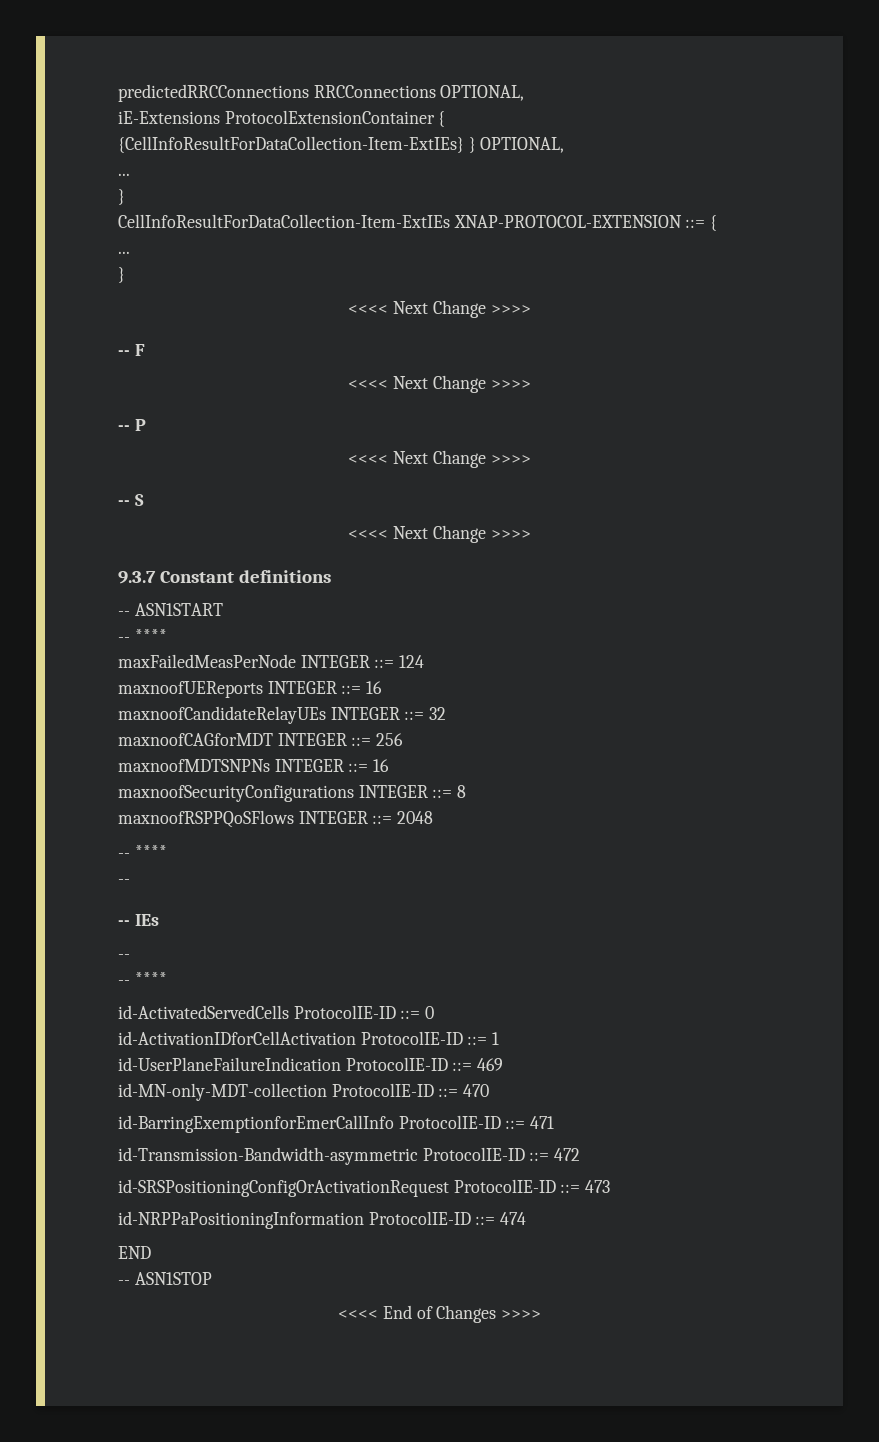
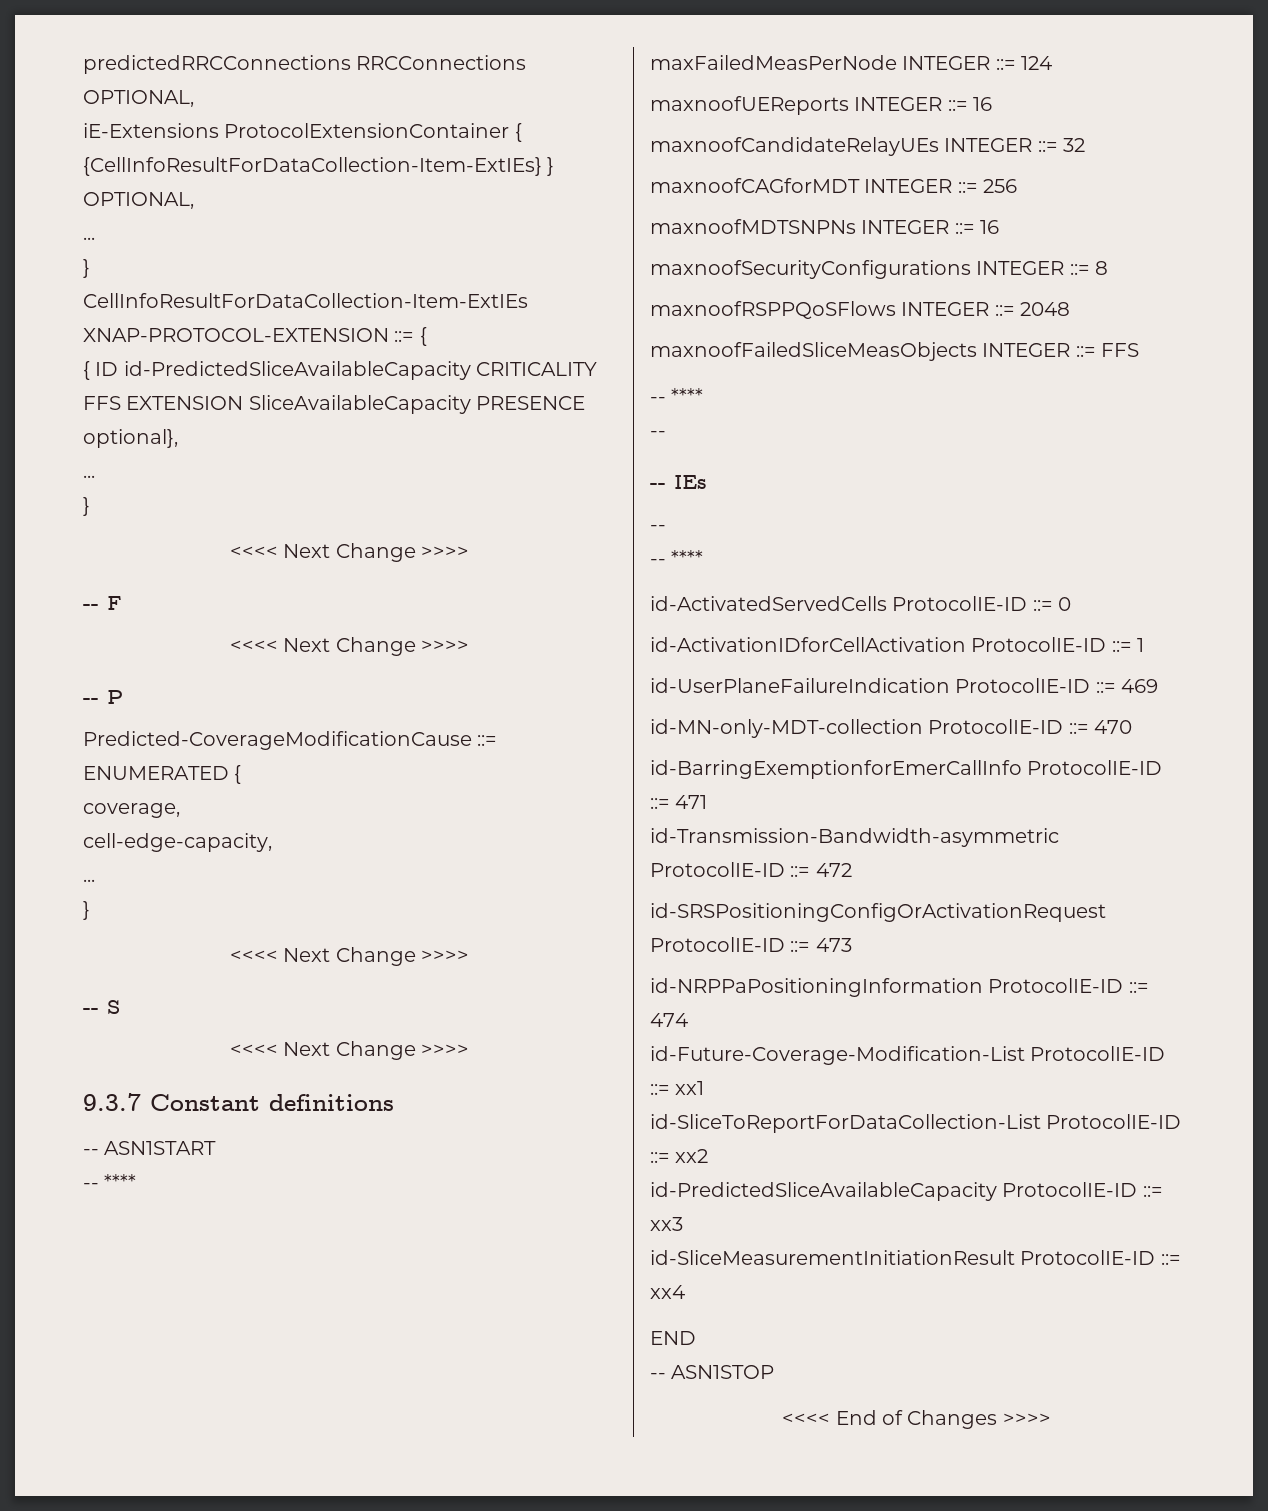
(718, 223) none -> [83,361,598,380] [83,395,586,414] [83,429,178,448] // { ID id-PredictedSliceAvailableCapacity CRITICALITY FFS EXTENSION SliceAvailableCapacity PRESENCE optional},
(146, 425) none -> [83,731,498,750] [83,765,242,784] [83,803,180,818] [83,833,272,852] [83,879,95,882] [83,901,90,920] // Predicted-CoverageModificationCause ::= ENUMERATED { // coverage, // cell-edge-capacity, // ... // }
(434, 817) none -> [650,342,1140,361] // maxnoofFailedSliceMeasObjects INTEGER ::= FFS
(527, 1218) none -> [650,1046,1166,1065] [650,1081,705,1095] [650,1114,1182,1133] [650,1149,709,1163] [650,1182,1163,1201] [650,1217,683,1231] [650,1250,1181,1265] [650,1285,685,1299] // id-Future-Coverage-Modification-List ProtocolIE-ID ::= xx1 // id-SliceToReportForDataCollection-List ProtocolIE-ID ::= xx2 // id-PredictedSliceAvailableCapacity ProtocolIE-ID ::= xx3 // id-SliceMeasurementInitiationResult ProtocolIE-ID ::= xx4

